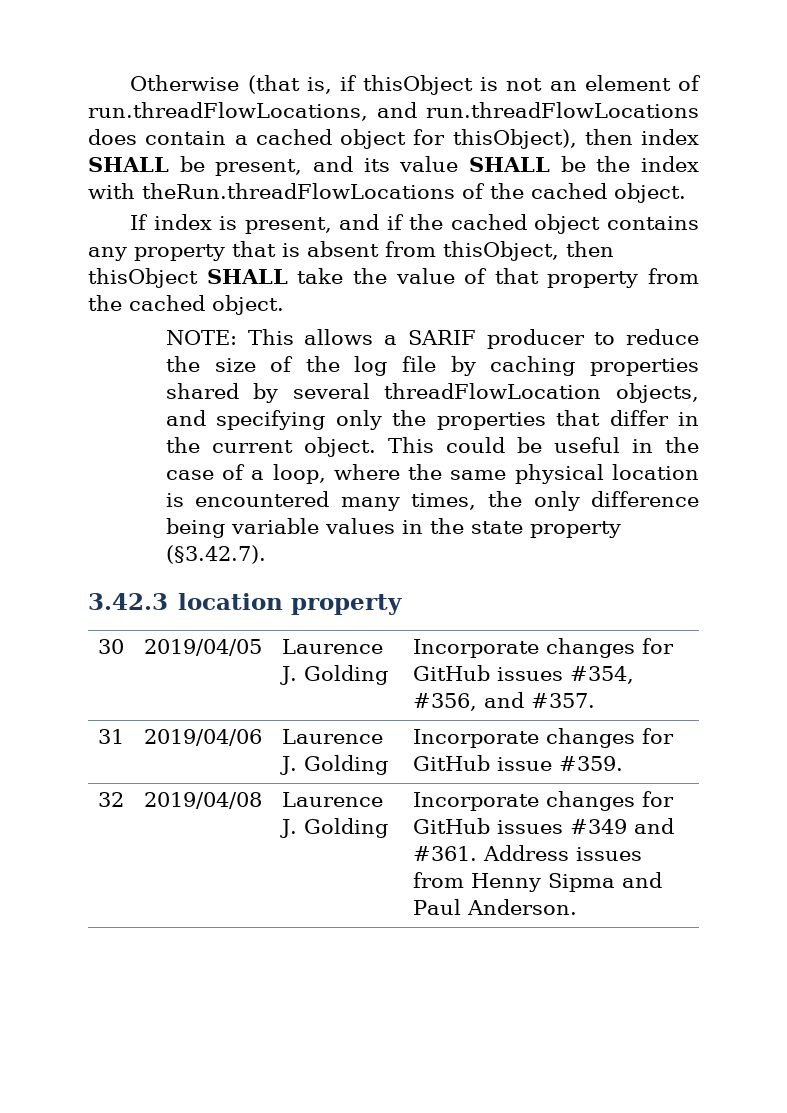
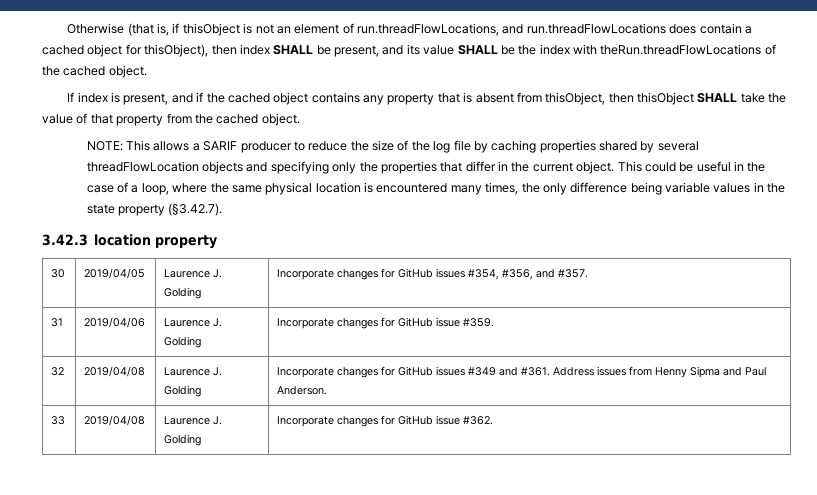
[616,383,699,403] objects, -> [202,161,244,174] objects
(577, 907) none -> [51,416,66,425] [84,415,146,426] [164,416,223,425] [164,434,202,446] [277,415,494,427] // 33 | 2019/04/08 | Laurence J. Golding | Incorporate changes for GitHub issue #362.

